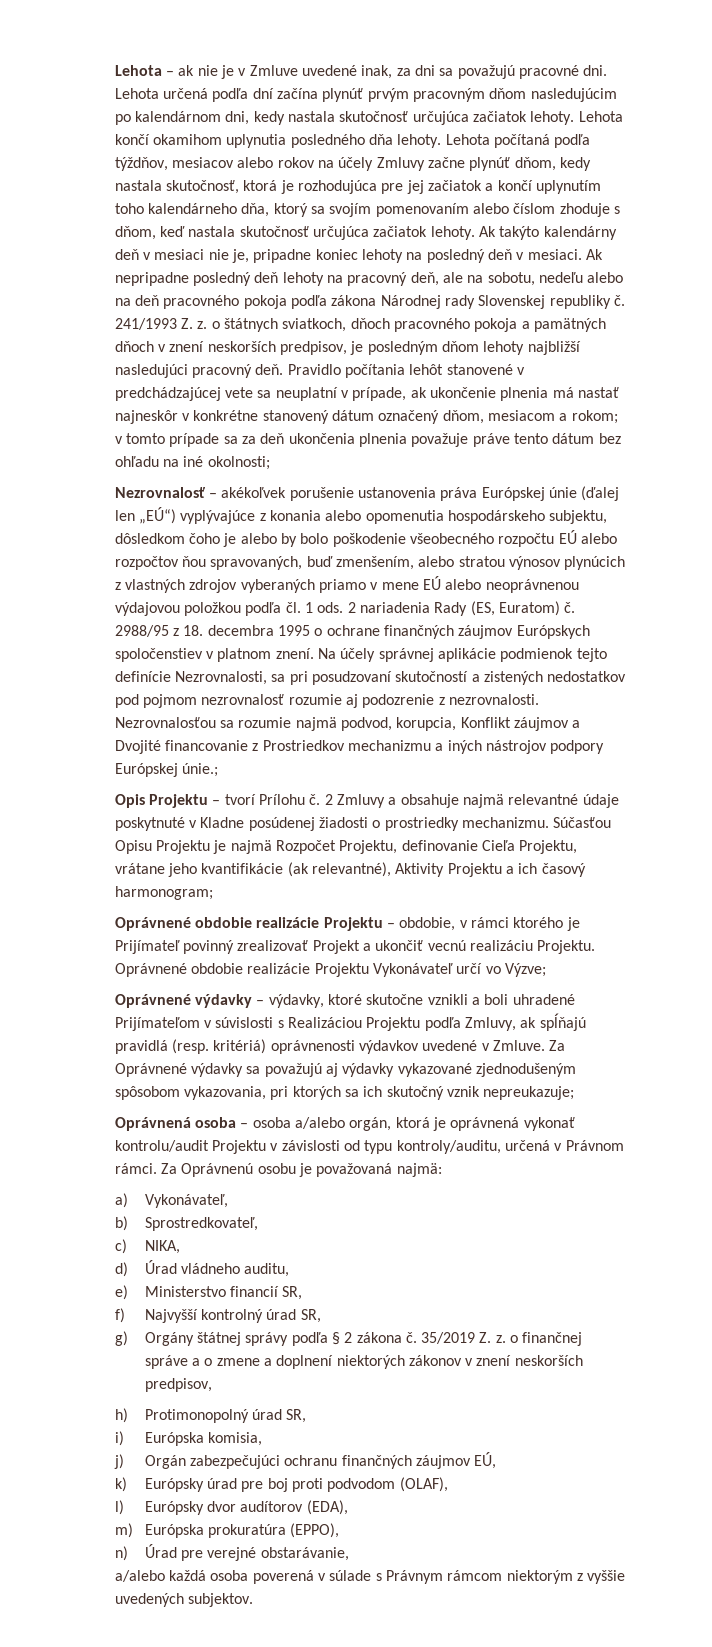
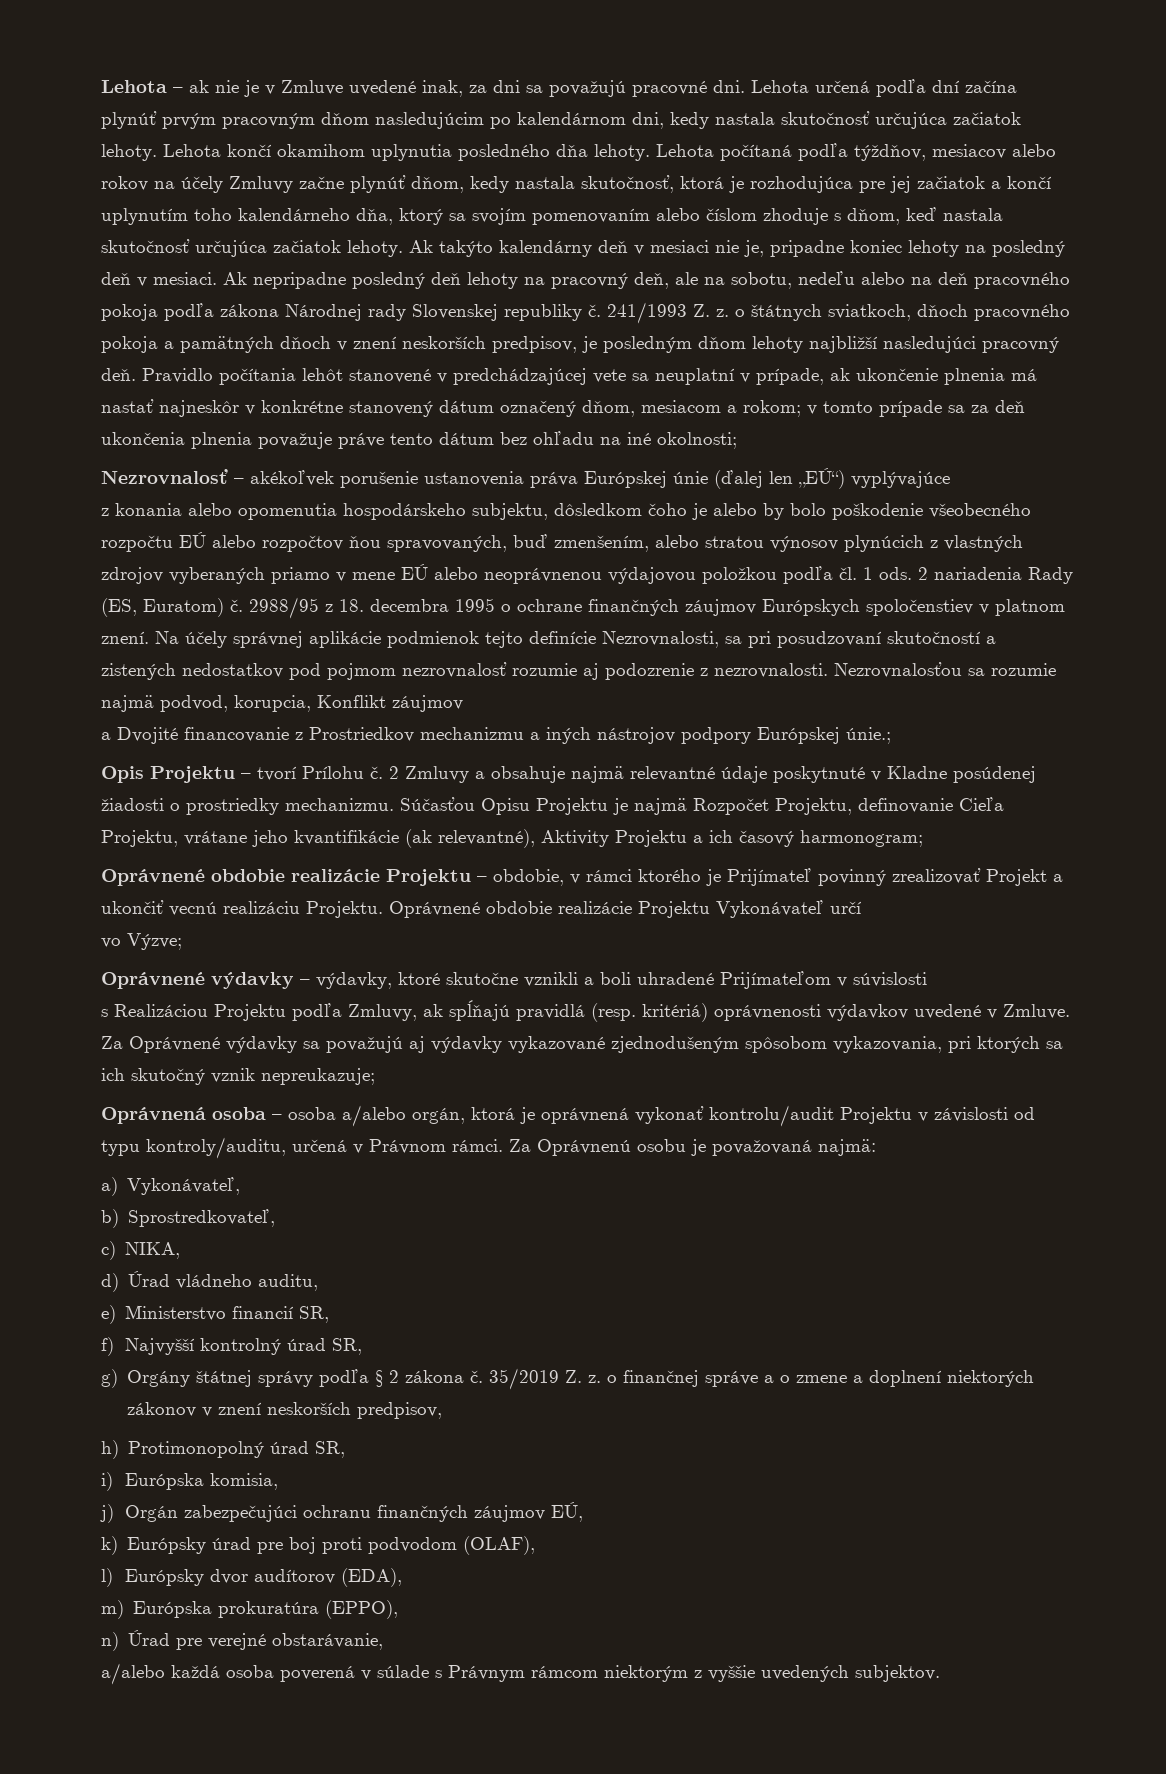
(256, 517) none -> (950, 479) //
(570, 724) none -> (463, 703) //
(483, 968) none -> (862, 907) //
(274, 1022) none -> (927, 979) //

